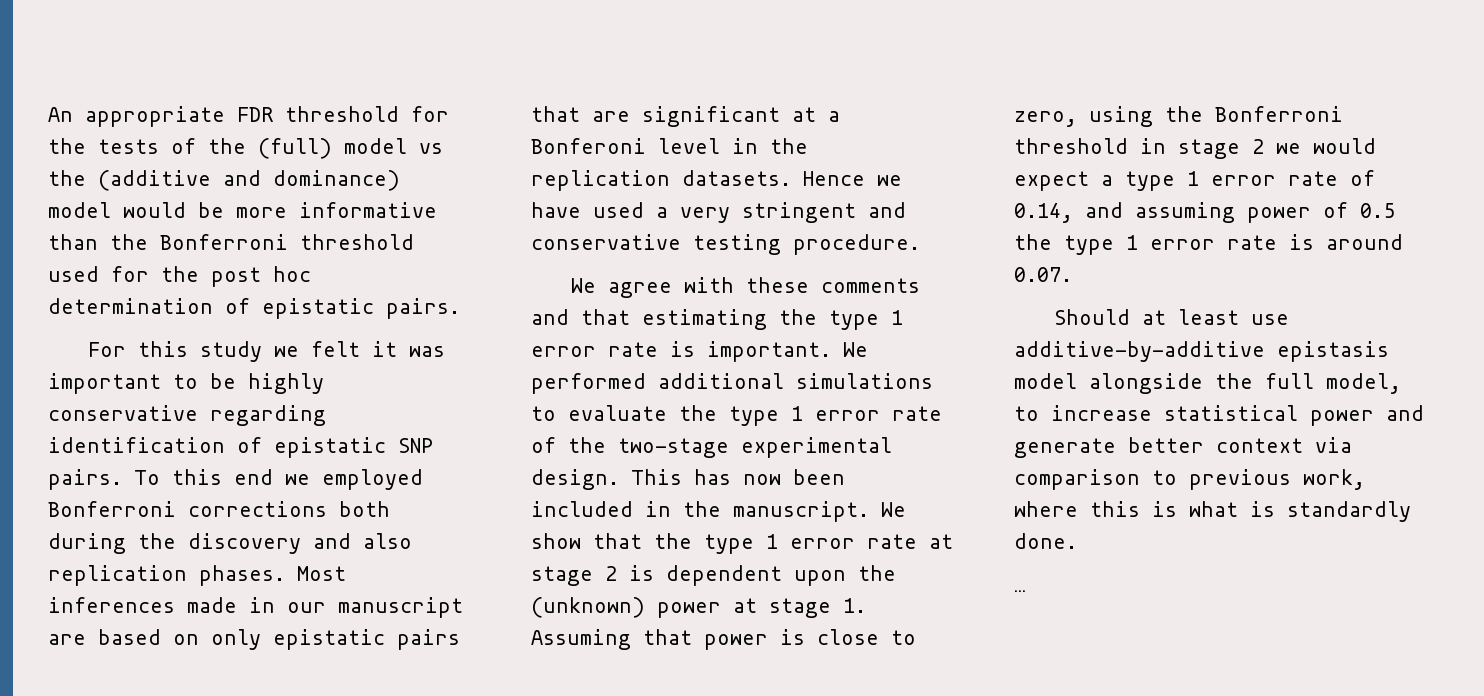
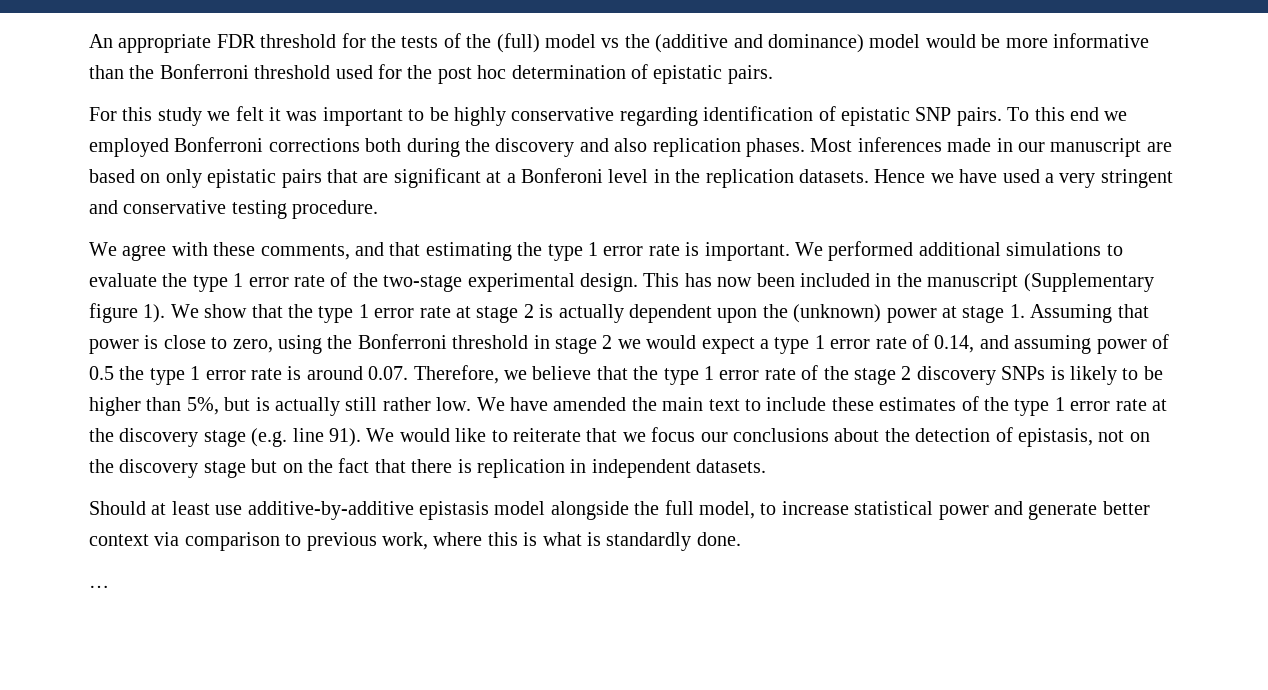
[821,278,921,293] comments -> [260,244,350,260] comments,
[733,501,869,522] manuscript. -> [927,273,1154,292] [89,303,166,323] manuscript (Supplementary figure 1).
(654, 573) none -> [558,304,624,323] actually
(1072, 274) none -> [413,365,1163,385] [89,396,1167,416] [89,427,1150,447] [89,458,767,478] Therefore, we believe that the type 1 error rate of the stage 2 discovery SNPs is likely to be higher than 5%, but is actually still rather low. We have amended the main text to include these estimates of the type 1 error rate at the discovery stage (e.g. line 91). We would like to reiterate that we focus our conclusions about the detection of epistasis, not on the discovery stage but on the fact that there is replication in independent datasets.

